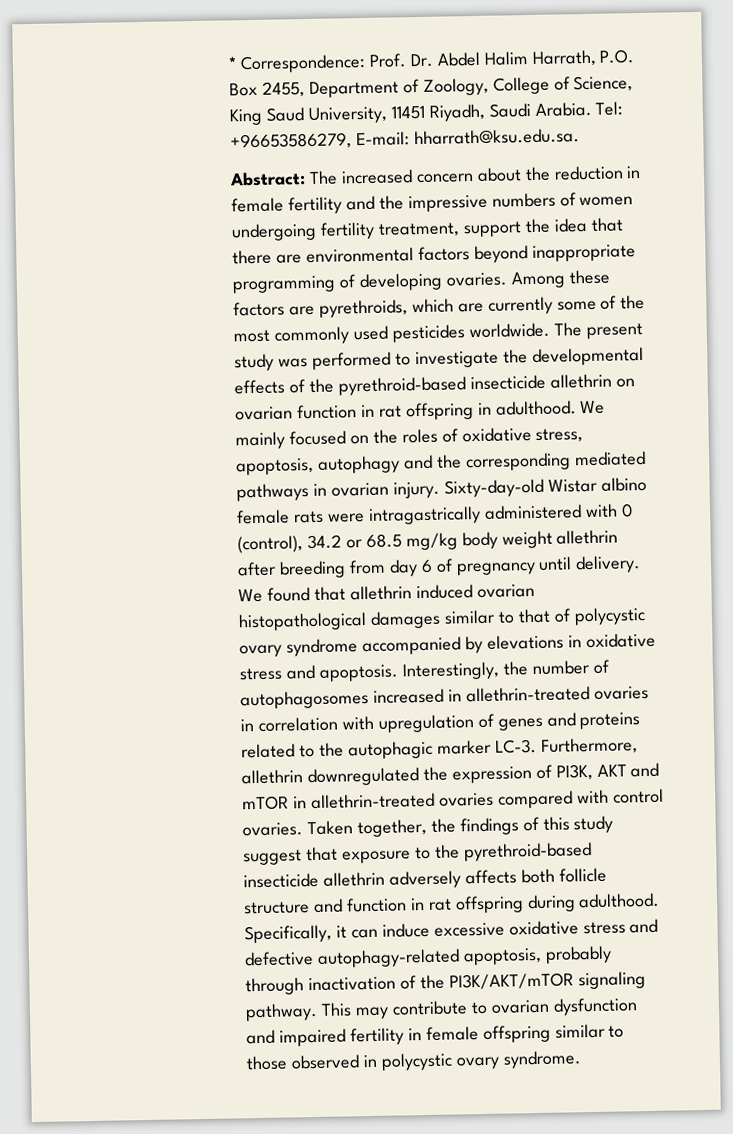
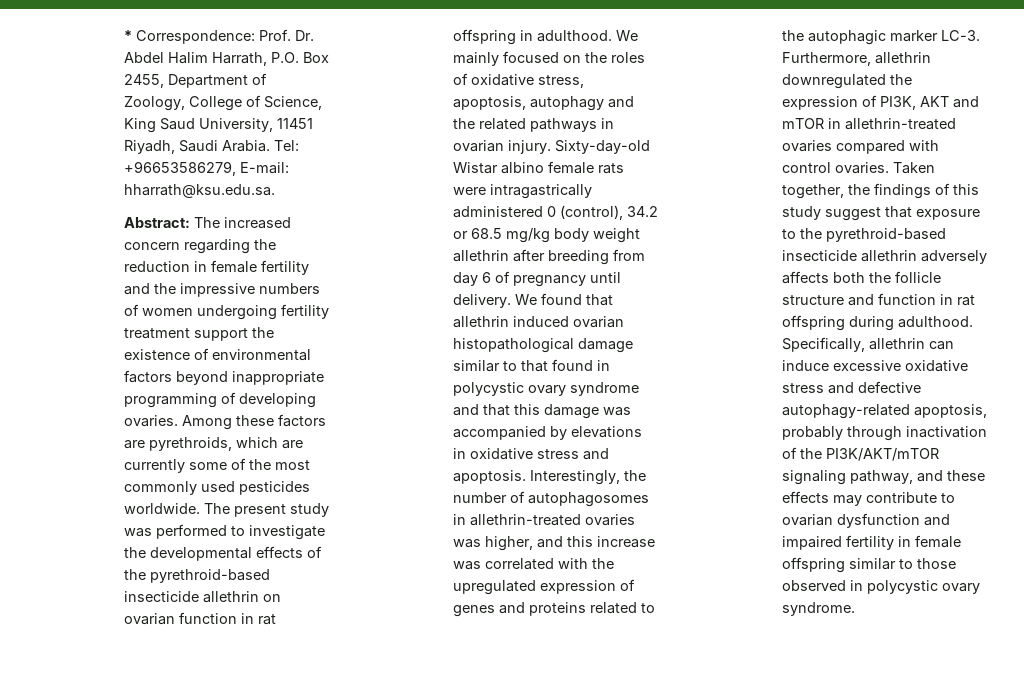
[476,167,522,182] about -> [184,239,251,254] regarding
[378,222,461,238] treatment, -> [124,328,191,339] treatment
[553,217,624,233] [232,249,303,265] idea that there are -> [124,348,210,360] existence of
[464,450,646,472] corresponding mediated -> [479,118,527,130] related
[584,503,618,519] with -> (544, 212) none
[370,610,442,629] damages -> [578,338,634,353] damage
[553,608,572,623] of -> [552,359,611,371] found in
(359, 647) none -> [453,404,632,419] and that this damage was
[373,685,649,704] [240,714,474,733] increased in allethrin-treated ovaries in correlation with upregulation -> [453,514,636,526] [453,536,656,551] [453,558,615,570] [453,580,617,595] in allethrin-treated ovaries was higher, and this increase was correlated with the upregulated expression
(555, 876) none -> [869,272,892,283] the
[336,925,348,939] it -> [869,338,926,350] allethrin
[245,1002,353,1022] pathway. This -> [850,470,986,484] [782,491,830,503] pathway, and these effects

